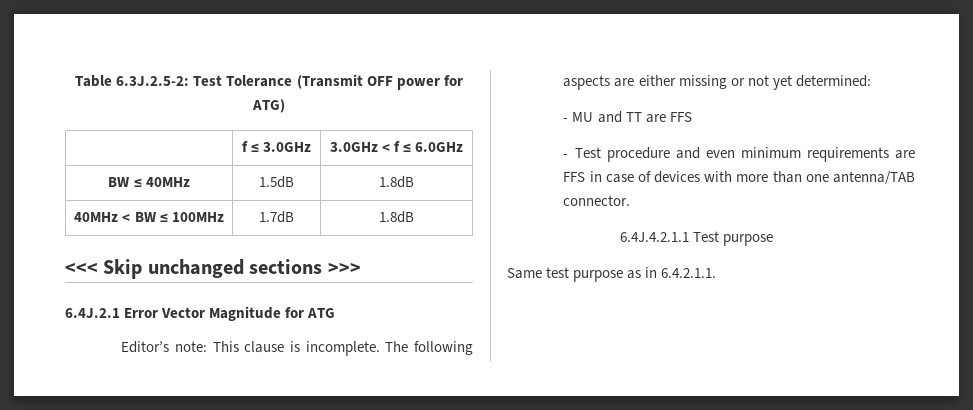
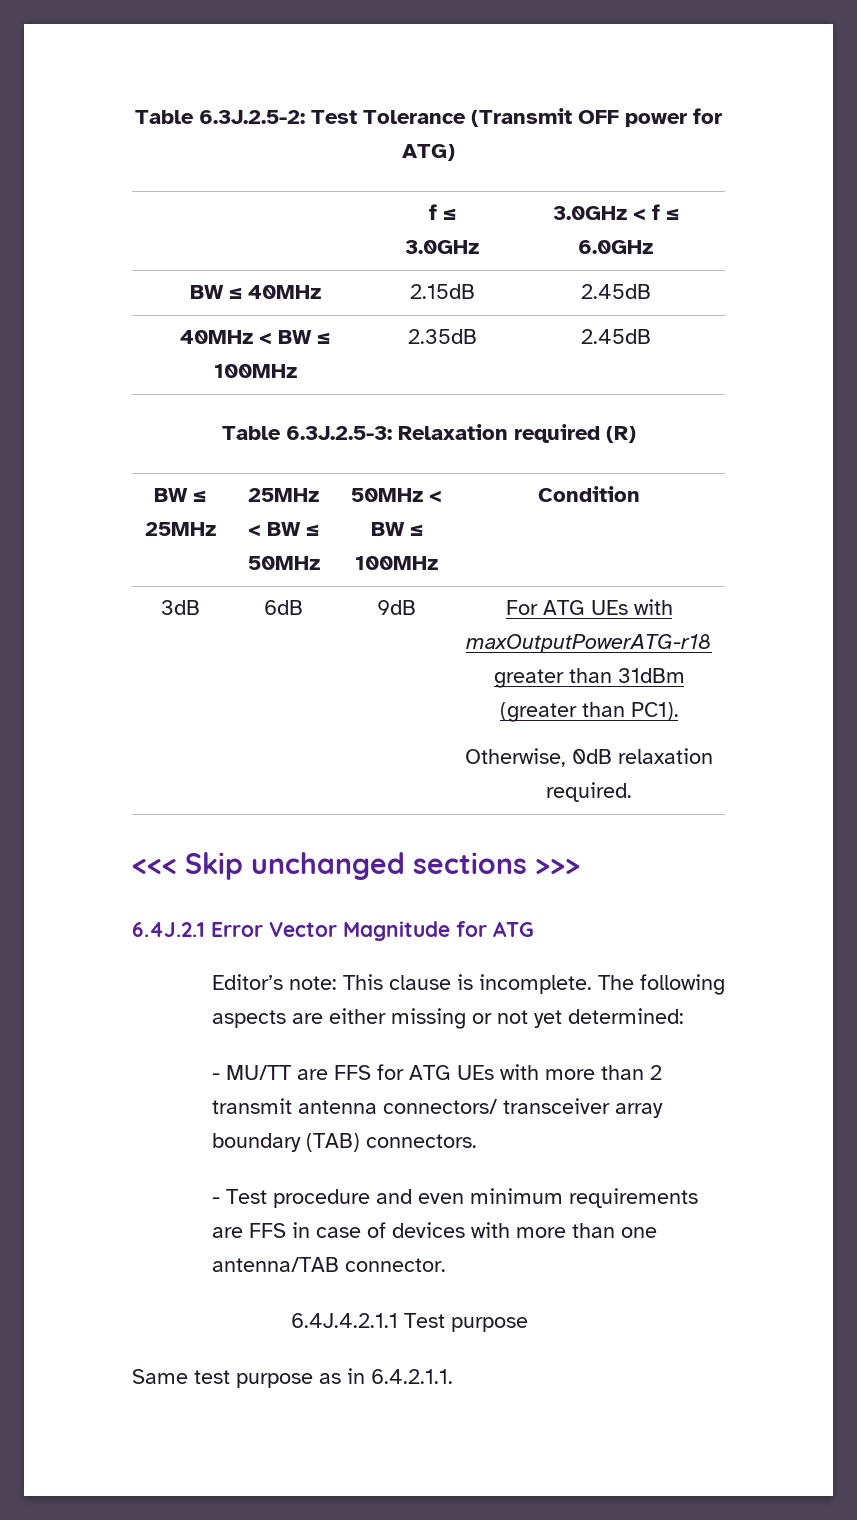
[259,176,294,188] [379,176,414,188] 1.5dB | 1.8dB -> [409,284,475,299] [580,284,651,299] 2.15dB | 2.45dB
[259,211,294,223] [379,211,414,223] 1.7dB | 1.8dB -> [407,329,477,344] [580,329,651,344] [221,424,636,443] [154,488,206,502] [144,522,216,536] [248,488,319,502] [248,522,319,537] [247,556,320,570] [351,488,442,503] [370,522,423,536] [355,556,438,570] [538,486,640,502] [160,600,200,615] [264,600,303,615] [377,600,416,615] [505,599,673,615] [466,634,712,653] [493,668,685,688] [499,702,679,722] [465,748,713,767] [546,782,632,802] 2.35dB | 2.45dB // Table 6.3J.2.5-3: Relaxation required (R) // BW ≤ 25MHz | 25MHz < BW ≤ 50MHz | 50MHz < BW ≤ 100MHz | Condition // 3dB | 6dB | 9dB | For ATG UEs with maxOutputPowerATG-r18 greater than 31dBm (greater than PC1). // Otherwise, 0dB relaxation required.
[572,111,692,123] MU and TT are FFS -> [225,1064,662,1080] [211,1098,663,1118] [211,1133,477,1152] MU/TT are FFS for ATG UEs with more than 2 transmit antenna connectors/ transceiver array boundary (TAB) connectors.

